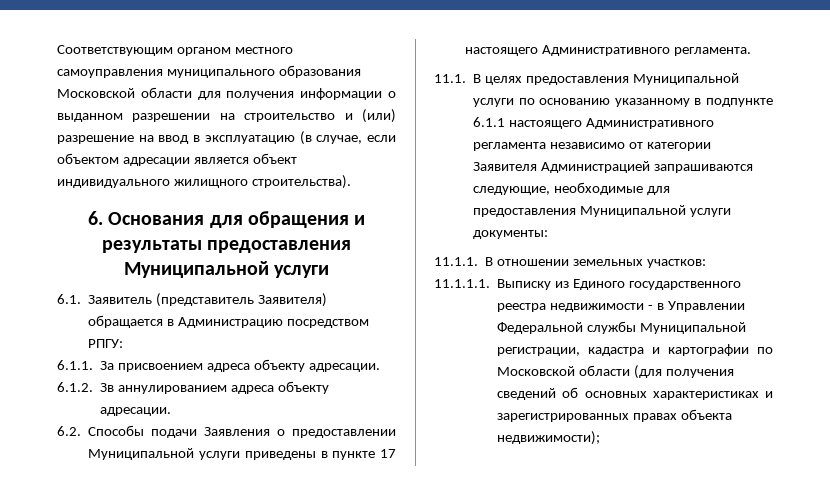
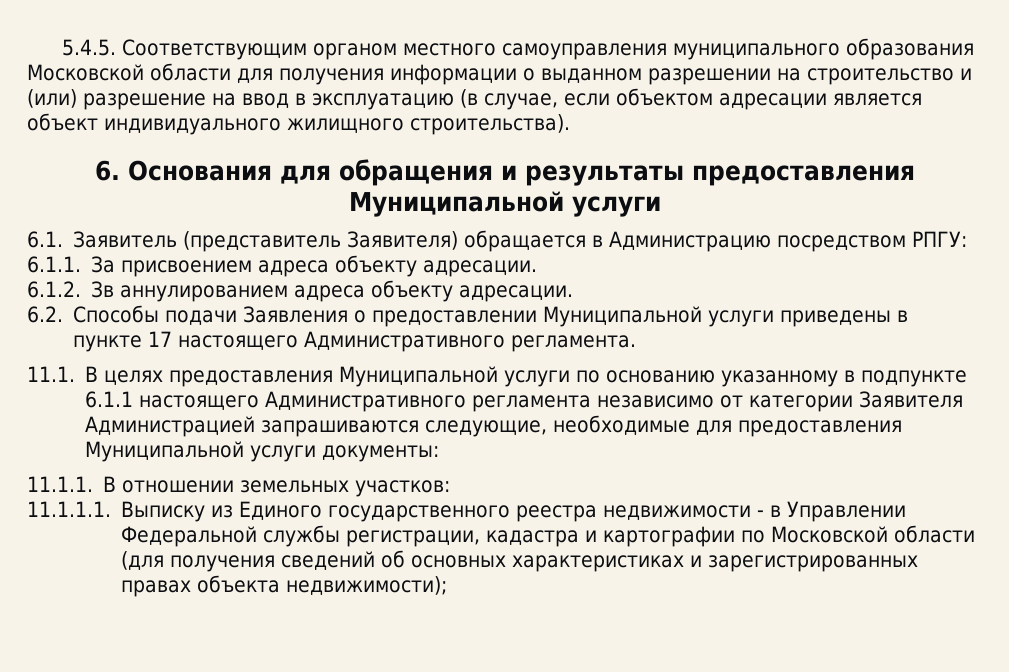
(57, 50) none -> [61,39,116,56] 5.4.5.
[640,322,747,334] Муниципальной -> (341, 536) none

